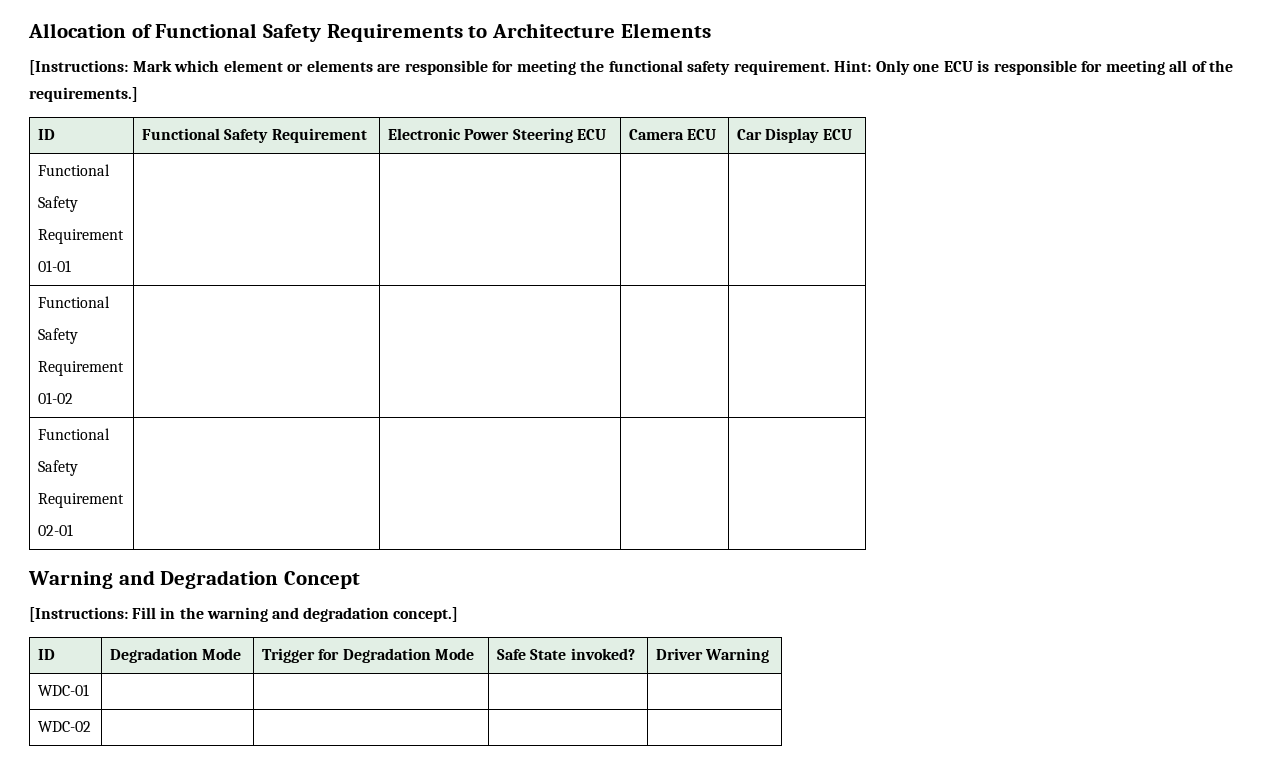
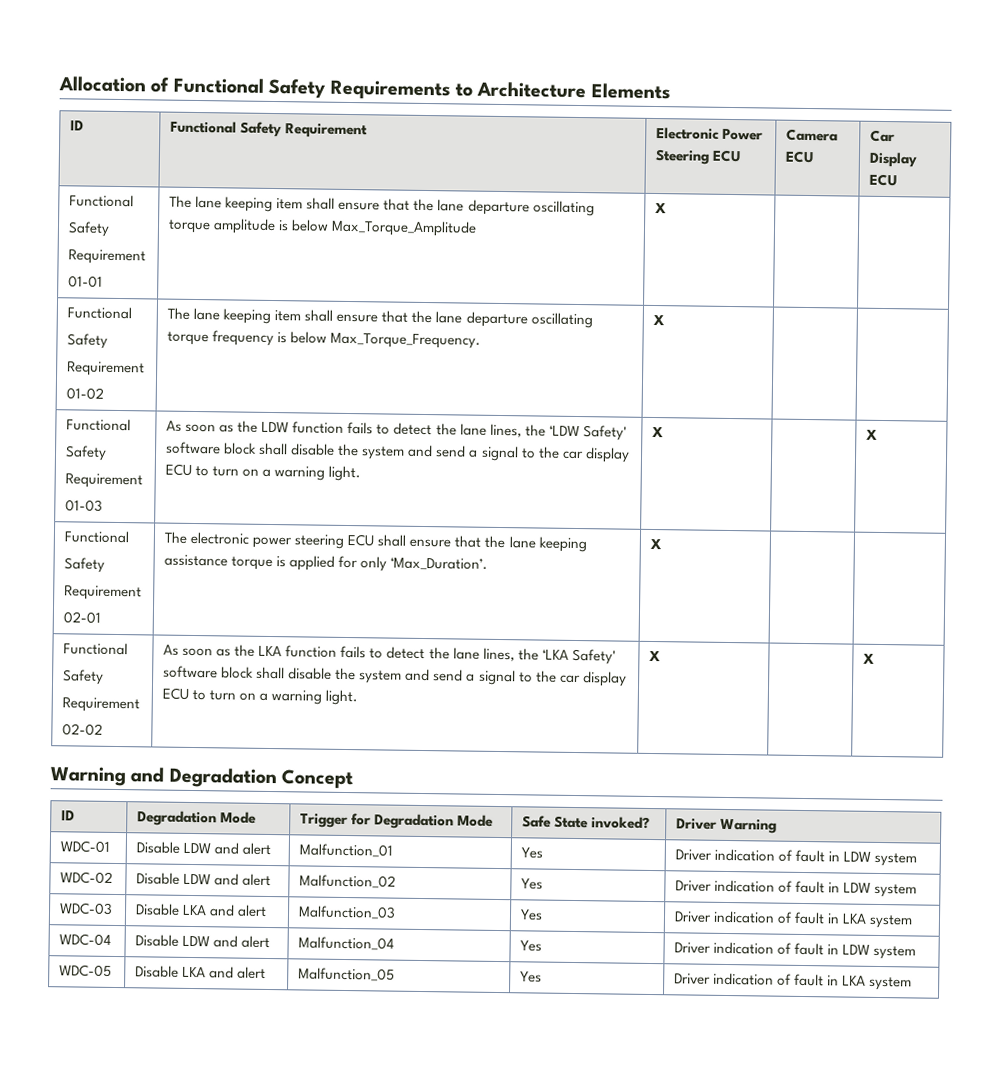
[29,60,1233,75] [29,87,138,102] // [Instructions: Mark which element or elements are responsible for meeting the functional safety requirement. Hint: Only one ECU is responsible for meeting all of the requirements.] -> (671, 91) none
[38,296,111,308] [38,328,79,344] [38,361,125,376] [38,392,74,404] [38,428,111,440] [38,460,79,476] [38,493,125,508] [38,524,74,536] [28,570,361,589] [29,607,459,622] | | | // Functional // Safety // Requirement // 01-02 | | | | // Functional // Safety // Requirement // 02-01 | | | | // Warning and Degradation Concept // [Instructions: Fill in the warning and degradation concept.] -> [169,195,595,217] [168,218,478,237] [655,203,668,214] [67,306,133,320] [67,333,109,349] [67,361,146,377] [66,387,105,400] [167,307,593,329] [167,330,482,349] [653,314,666,326] [66,418,132,432] [65,445,108,461] [65,473,144,489] [65,499,104,512] [166,420,627,441] [166,441,630,463] [165,463,362,482] [652,426,665,438] [866,429,879,440] [64,530,131,544] [64,557,106,573] [64,585,143,601] [63,611,102,624] [164,531,587,553] [164,554,489,572] [650,538,663,550] [63,642,129,656] [62,669,105,685] [62,697,141,713] [62,723,104,736] [163,644,616,665] [163,665,627,687] [162,687,359,706] [649,650,662,662] [863,653,876,664] [50,766,354,790] The lane keeping item shall ensure that the lane departure oscillating torque amplitude is below Max_Torque_Amplitude | X | | // Functional // Safety // Requirement // 01-02 | The lane keeping item shall ensure that the lane departure oscillating torque frequency is below Max_Torque_Frequency. | X | | // Functional // Safety // Requirement // 01-03 | As soon as the LDW function fails to detect the lane lines, the ‘LDW Safety' software block shall disable the system and send a signal to the car display ECU to turn on a warning light. | X | | X // Functional // Safety // Requirement // 02-01 | The electronic power steering ECU shall ensure that the lane keeping assistance torque is applied for only ‘Max_Duration’. | X | | // Functional // Safety // Requirement // 02-02 | As soon as the LKA function fails to detect the lane lines, the ‘LKA Safety' software block shall disable the system and send a signal to the car display ECU to turn on a warning light. | X | | X // Warning and Degradation Concept
[38,721,92,732] | | | // WDC-02 | | | | -> [136,841,272,856] [299,843,394,858] [521,847,544,859] [675,848,918,867] [60,871,114,884] [136,872,272,887] [299,874,397,889] [521,878,544,890] [675,879,918,898] [59,902,114,915] [135,903,268,917] [298,905,397,920] [520,909,544,921] [674,910,914,929] [59,933,112,946] [135,934,271,949] [298,936,395,951] [520,940,543,952] [674,941,917,960] [59,964,113,977] [135,965,267,979] [298,967,396,982] [520,971,543,983] [674,972,913,991] Disable LDW and alert | Malfunction_01 | Yes | Driver indication of fault in LDW system // WDC-02 | Disable LDW and alert | Malfunction_02 | Yes | Driver indication of fault in LDW system // WDC-03 | Disable LKA and alert | Malfunction_03 | Yes | Driver indication of fault in LKA system // WDC-04 | Disable LDW and alert | Malfunction_04 | Yes | Driver indication of fault in LDW system // WDC-05 | Disable LKA and alert | Malfunction_05 | Yes | Driver indication of fault in LKA system

